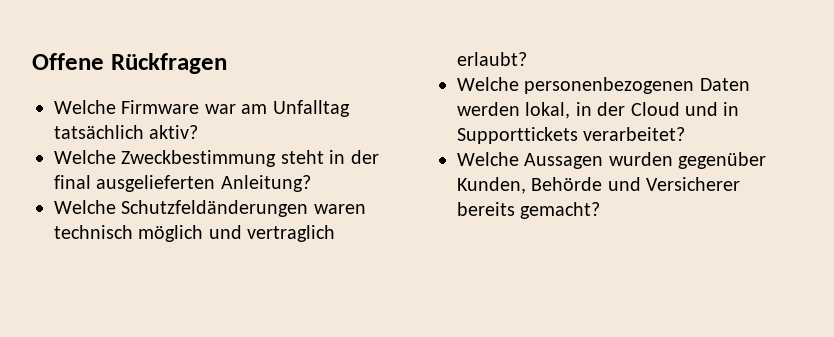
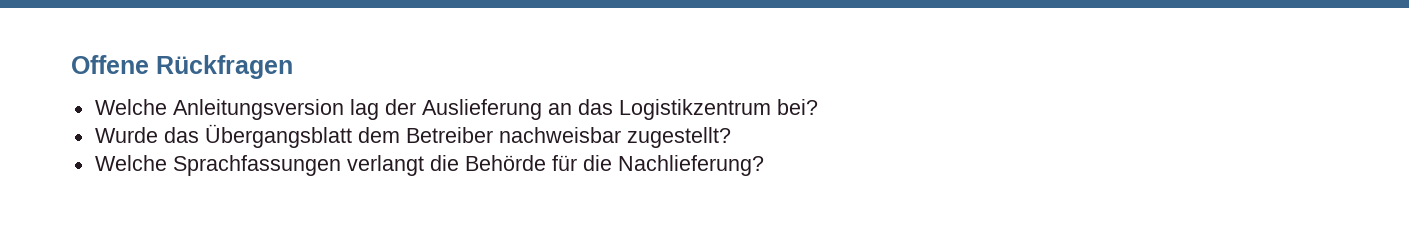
[121,100,350,117] [54,125,199,139] [54,150,379,167] [54,175,311,192] [54,200,366,217] [54,225,336,242] [457,52,527,66] [457,77,750,94] [457,102,740,119] [457,127,686,144] [457,152,767,169] [457,177,741,194] [457,202,601,219] Firmware war am Unfalltag tatsächlich aktiv? // Welche Zweckbestimmung steht in der final ausgelieferten Anleitung? // Welche Schutzfeldänderungen waren technisch möglich und vertraglich erlaubt? // Welche personenbezogenen Daten werden lokal, in der Cloud und in Supporttickets verarbeitet? // Welche Aussagen wurden gegenüber Kunden, Behörde und Versicherer bereits gemacht? -> [172,99,818,120] [94,124,731,148] [94,155,764,176] Anleitungsversion lag der Auslieferung an das Logistikzentrum bei? // Wurde das Übergangsblatt dem Betreiber nachweisbar zugestellt? // Welche Sprachfassungen verlangt die Behörde für die Nachlieferung?

